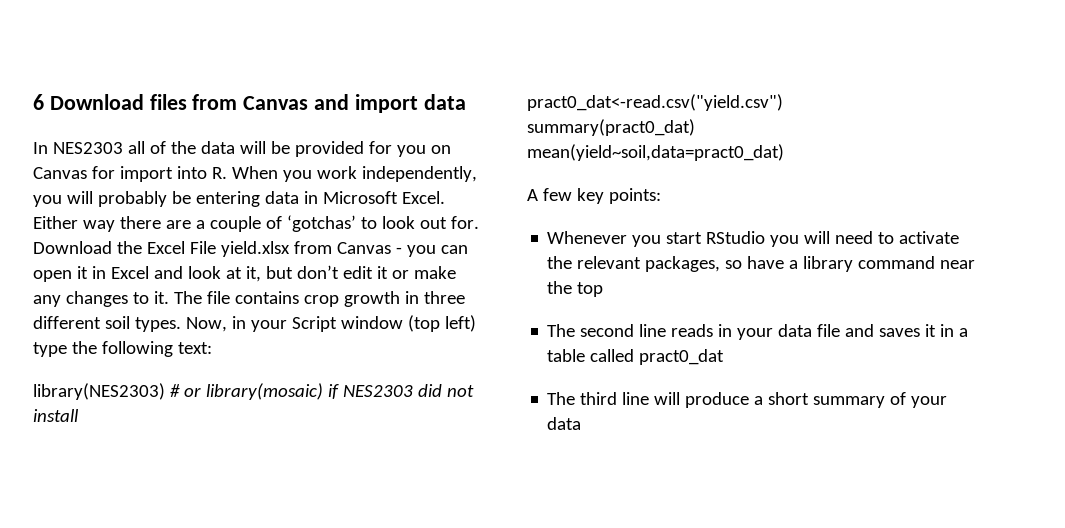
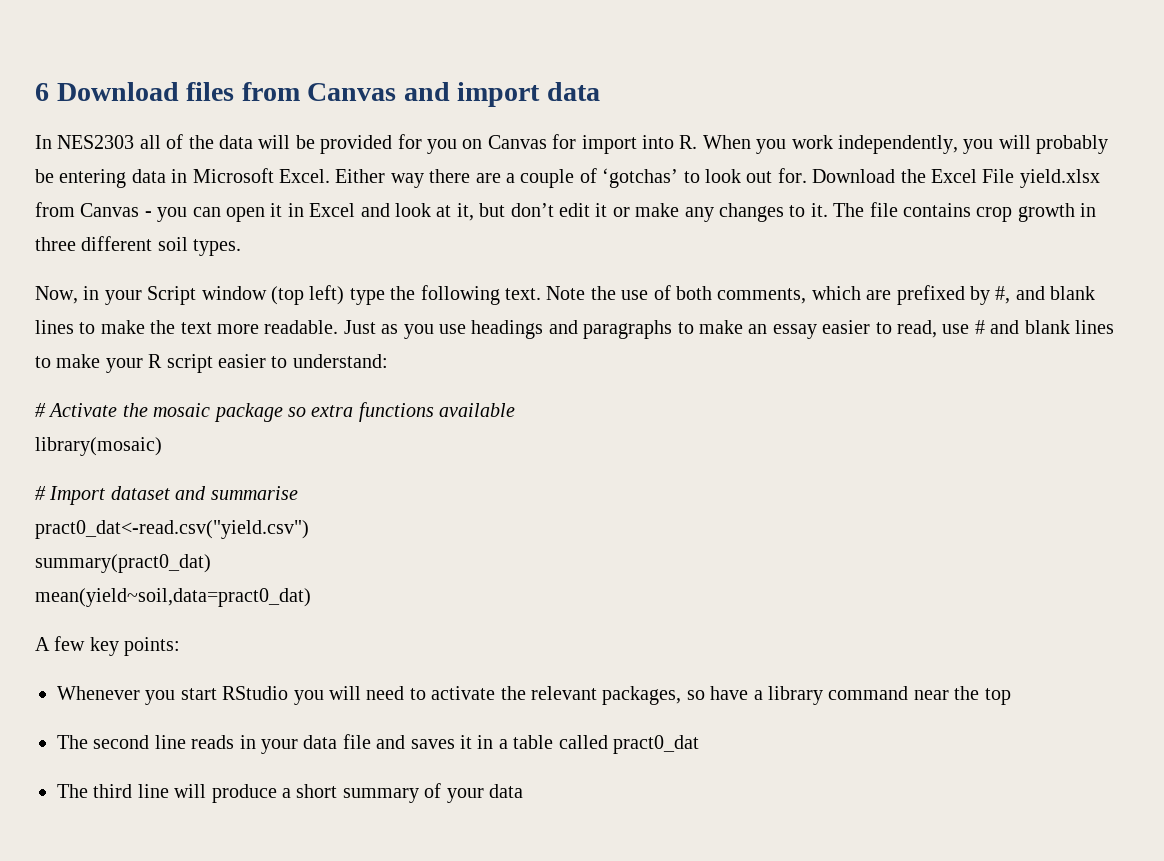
(181, 324) none -> (242, 247) //
[177,342,212,354] [33,383,474,400] [33,409,79,422] text: // library(NES2303) # or library(mosaic) if NES2303 did not install -> [504,285,1096,305] [35,320,1114,339] [35,354,388,373] [35,402,516,422] [35,437,162,456] [35,486,298,505] text. Note the use of both comments, which are prefixed by #, and blank lines to make the text more readable. Just as you use headings and paragraphs to make an essay easier to read, use # and blank lines to make your R script easier to understand: // # Activate the mosaic package so extra functions available // library(mosaic) // # Import dataset and summarise

